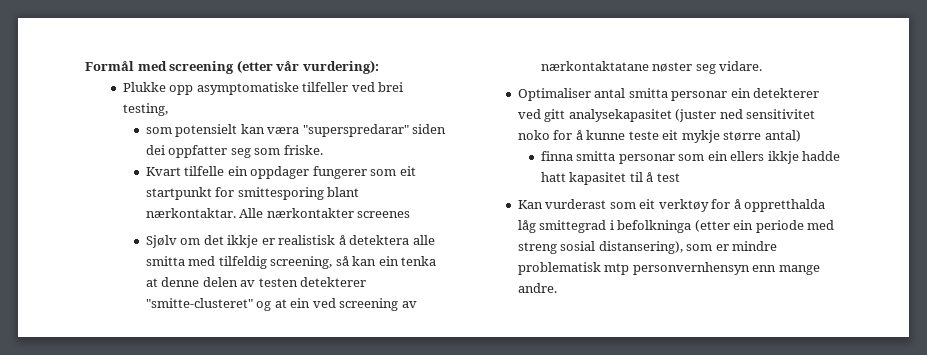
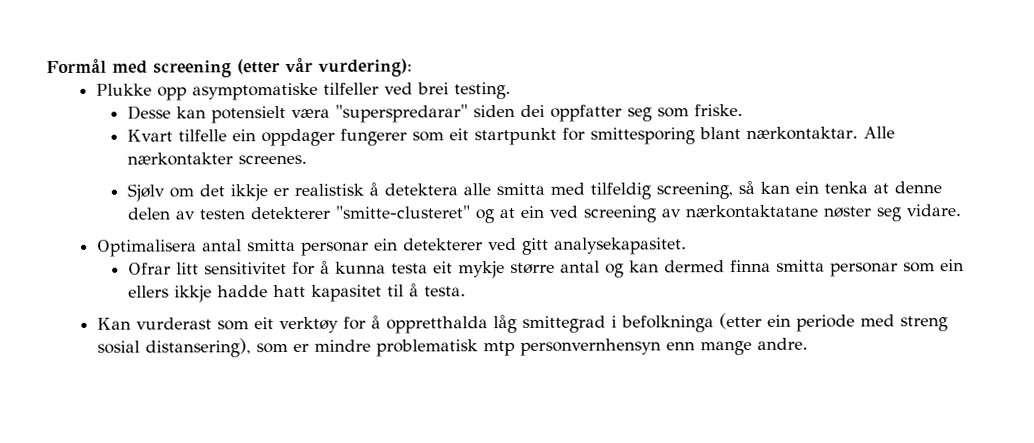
[122,103,168,116] [145,124,265,137] testing, // som potensielt kan -> [454,82,512,100] [126,105,286,124] testing. // Desse kan potensielt
[357,211,411,218] screenes -> [237,154,307,165] screenes.
[517,88,591,101] Optimaliser -> [97,239,198,257] Optimalisera
[568,109,816,122] [517,130,801,143] analysekapasitet (juster ned sensitivitet noko for å kunne teste eit mykje større antal) // -> [554,237,688,255] [127,260,725,279] analysekapasitet. // Ofrar litt sensitivitet for å kunna testa eit mykje større antal og kan dermed
[656,173,680,182] test -> [423,286,466,297] testa.

